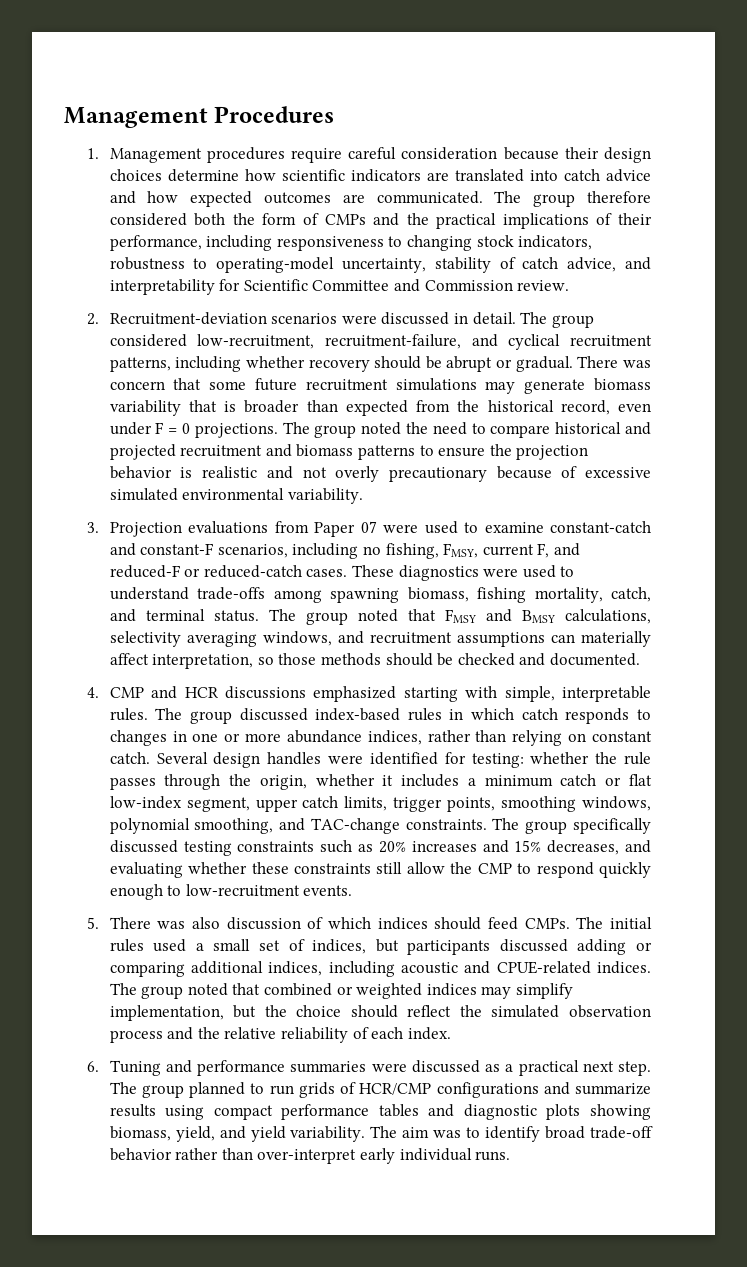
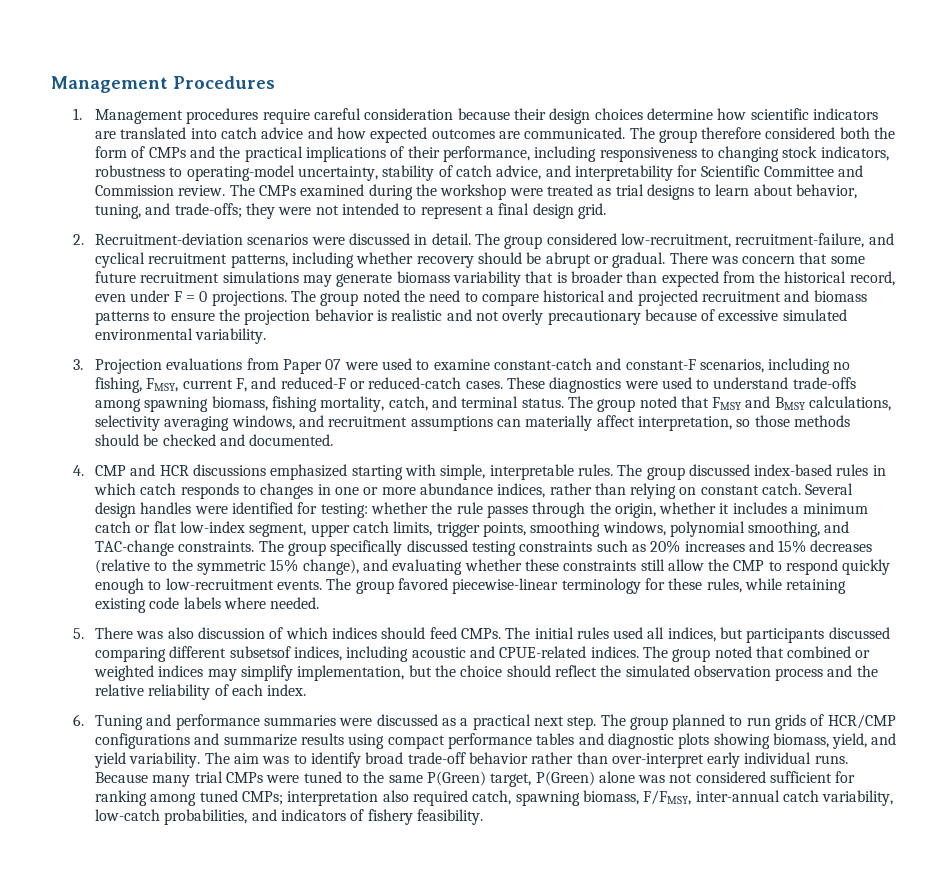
(570, 285) none -> [229,184,858,200] [94,203,606,219] The CMPs examined during the workshop were treated as trial designs to learn about behavior, tuning, and trade-offs; they were not intended to represent a final design grid.
[547,840,620,855] decreases, -> [810,540,873,552] [94,559,359,575] decreases (relative to the symmetric 15% change),
(353, 890) none -> [326,578,847,594] [94,597,320,613] The group favored piecewise-linear terminology for these rules, while retaining existing code labels where needed.
[195,939,652,955] [109,961,264,977] a small set of indices, but participants discussed adding or comparing additional -> [647,627,890,643] [94,646,291,662] all indices, but participants discussed comparing different subsetsof
(511, 1156) none -> [94,771,856,787] [94,790,894,806] [94,809,483,825] Because many trial CMPs were tuned to the same P(Green) target, P(Green) alone was not considered sufficient for ranking among tuned CMPs; interpretation also required catch, spawning biomass, F/FMSY, inter-annual catch variability, low-catch probabilities, and indicators of fishery feasibility.

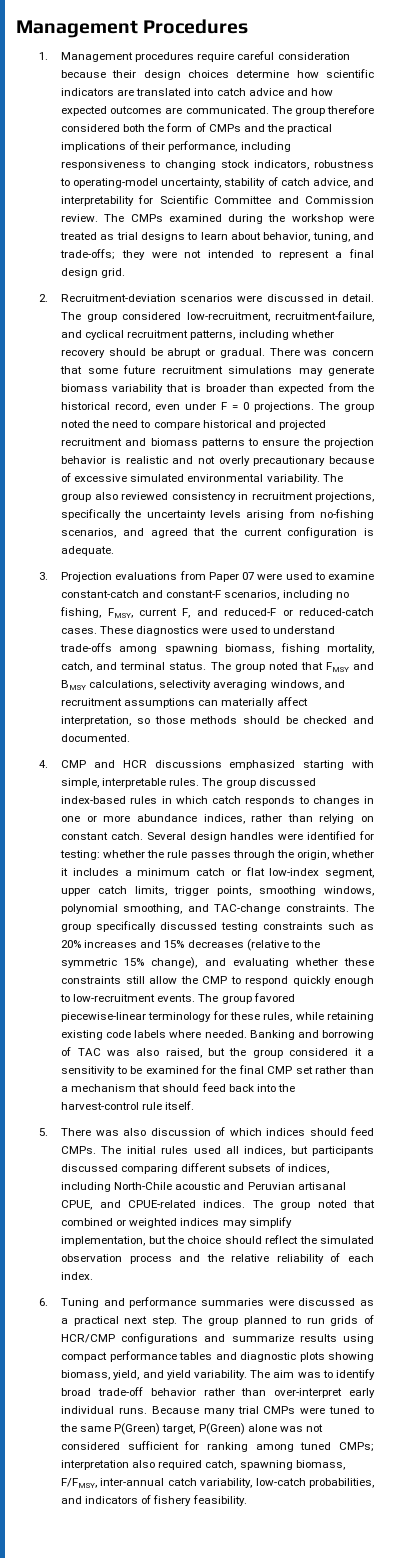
(267, 336) none -> [322,474,343,482] [61,492,375,502] [61,509,374,520] [61,527,375,538] [61,546,115,556] The group also reviewed consistency in recruitment projections, specifically the uncertainty levels arising from no-fishing scenarios, and agreed that the current configuration is adequate.
(320, 603) none -> [249,1030,374,1040] [61,1047,374,1058] [61,1065,374,1076] [61,1083,295,1092] [61,1101,195,1110] Banking and borrowing of TAC was also raised, but the group considered it a sensitivity to be examined for the final CMP set rather than a mechanism that should feed back into the harvest-control rule itself.
[229,646,291,658] subsetsof -> [228,1163,285,1172] subsets of
(409, 654) none -> [114,1182,173,1190] North-Chile
(495, 652) none -> [247,1182,346,1190] [61,1200,121,1210] Peruvian artisanal CPUE, and

